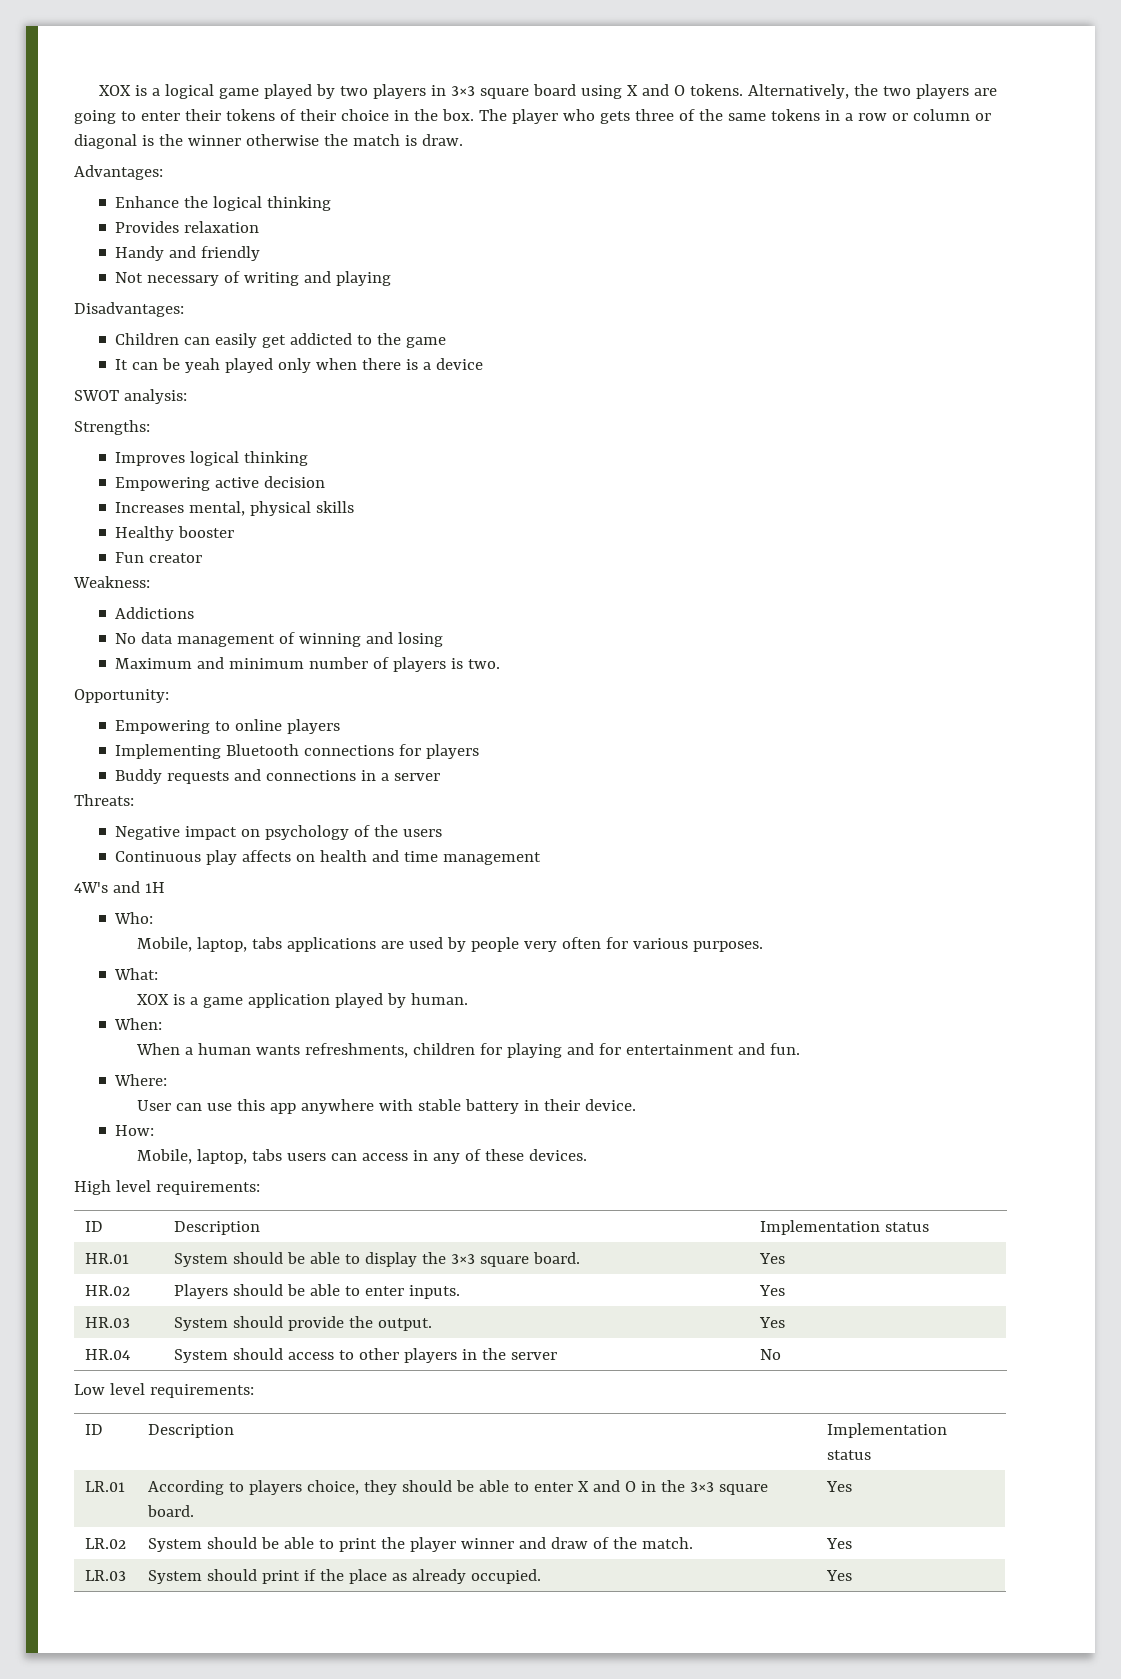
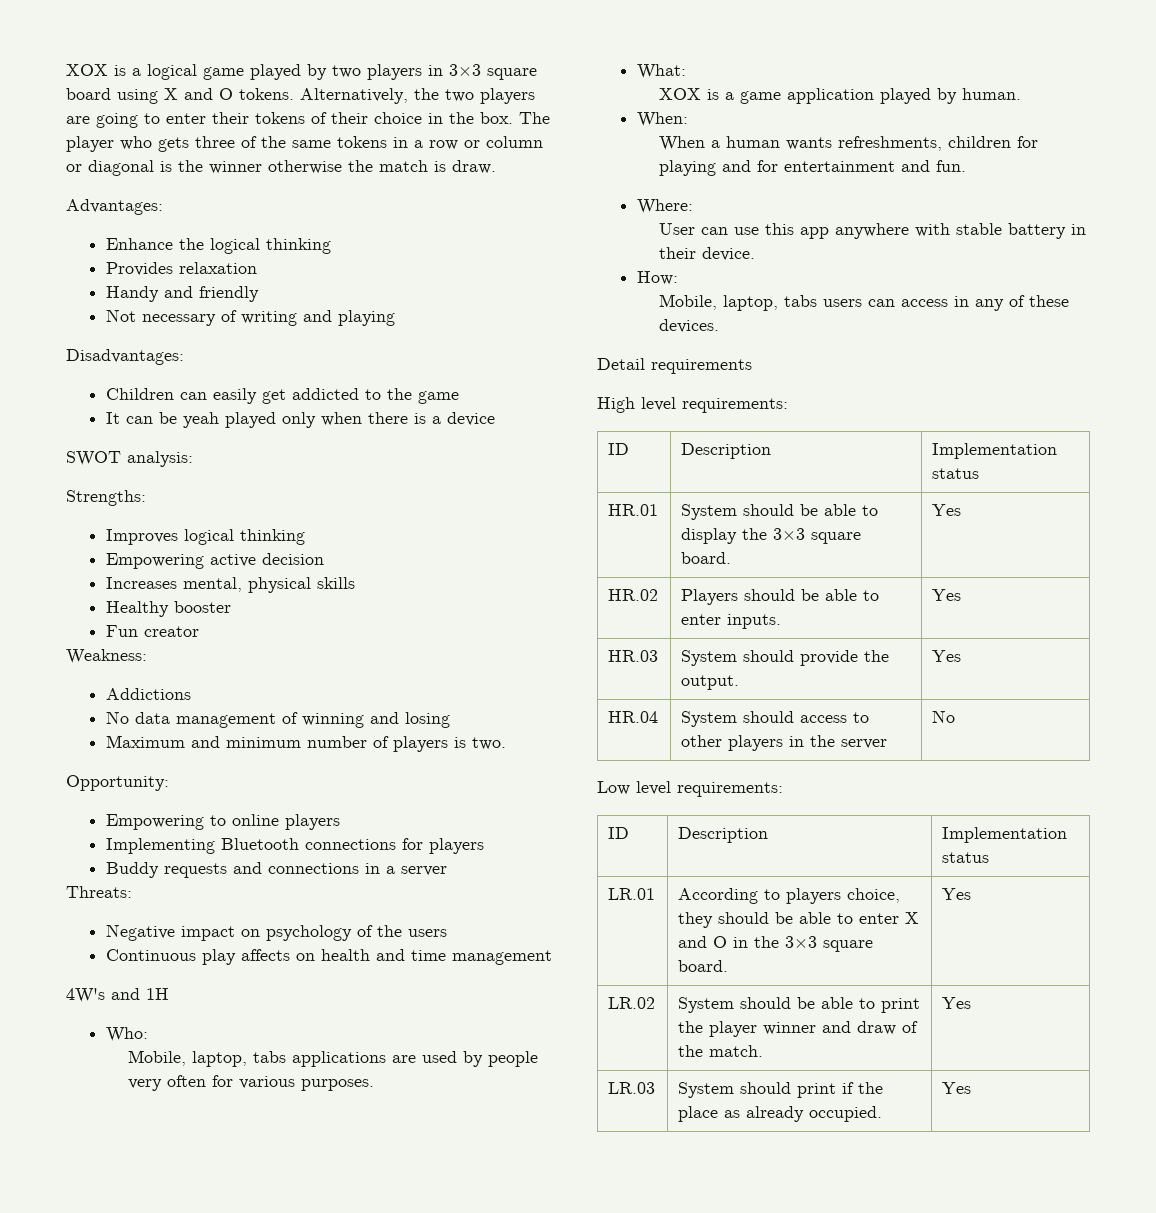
(587, 1155) none -> [597,358,752,374] // Detail requirements

